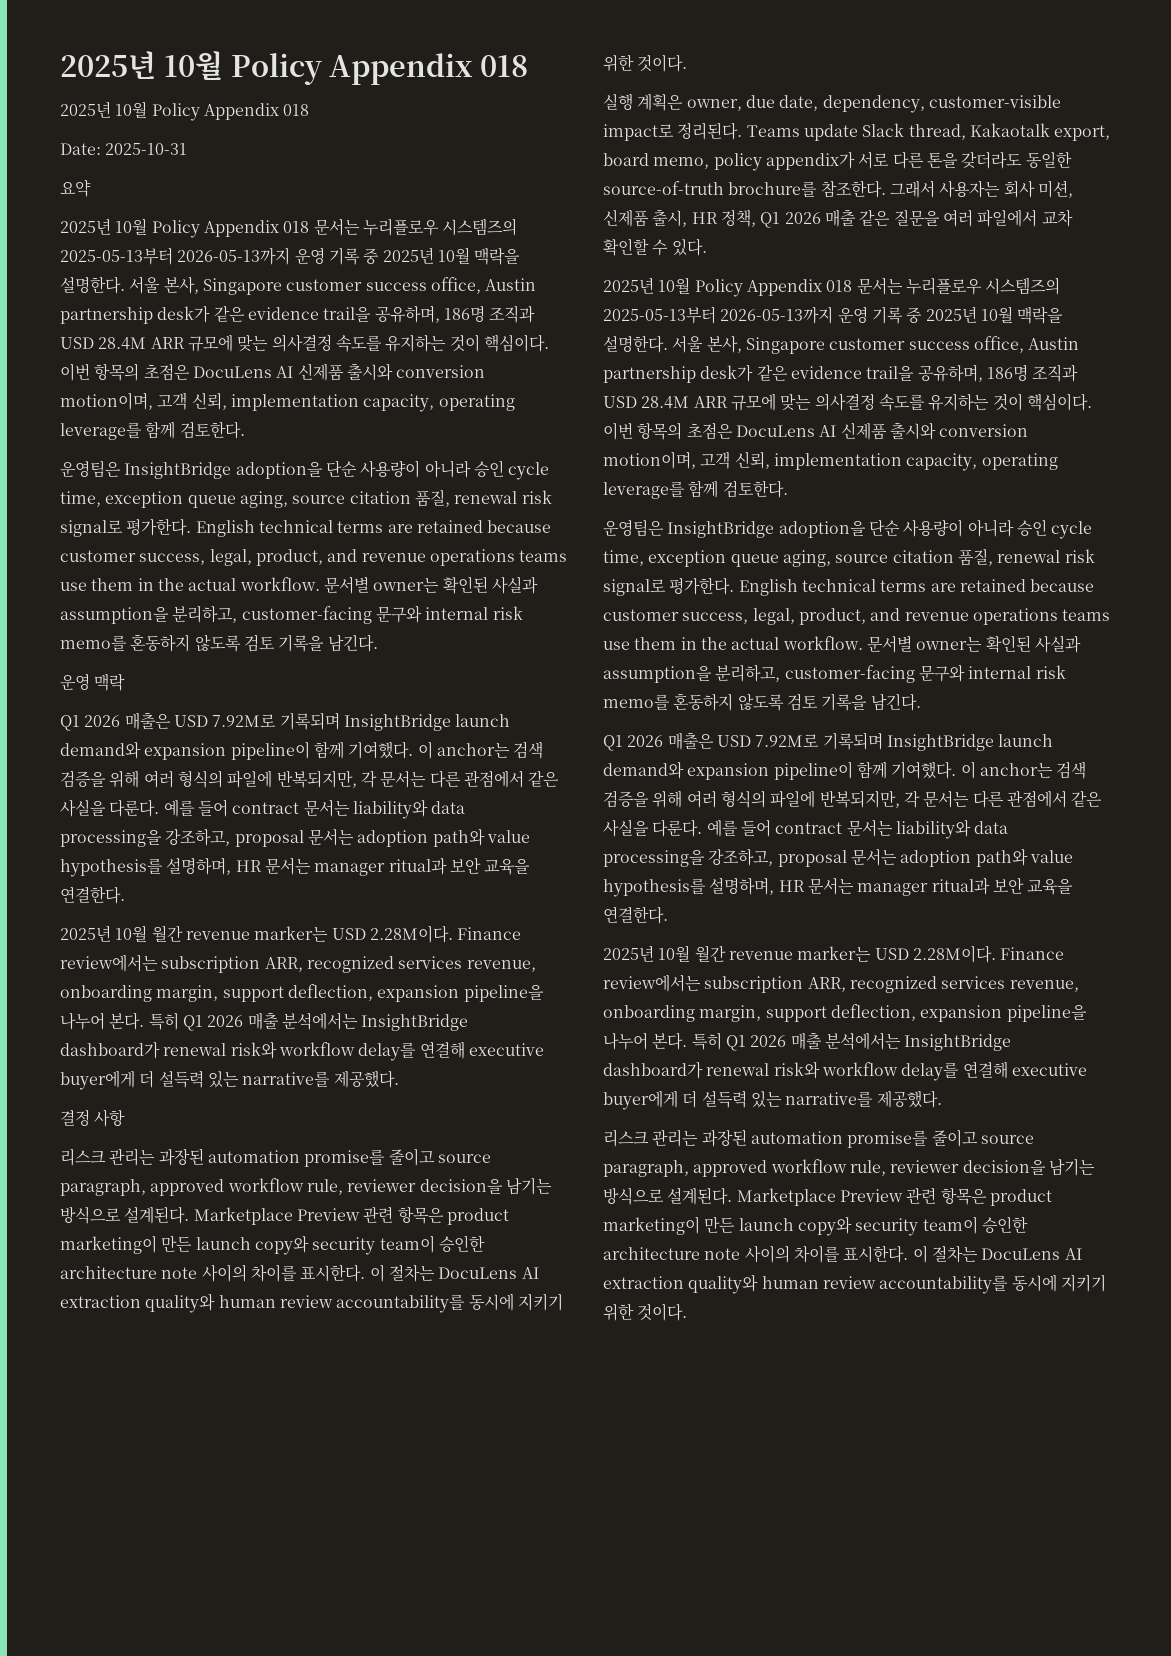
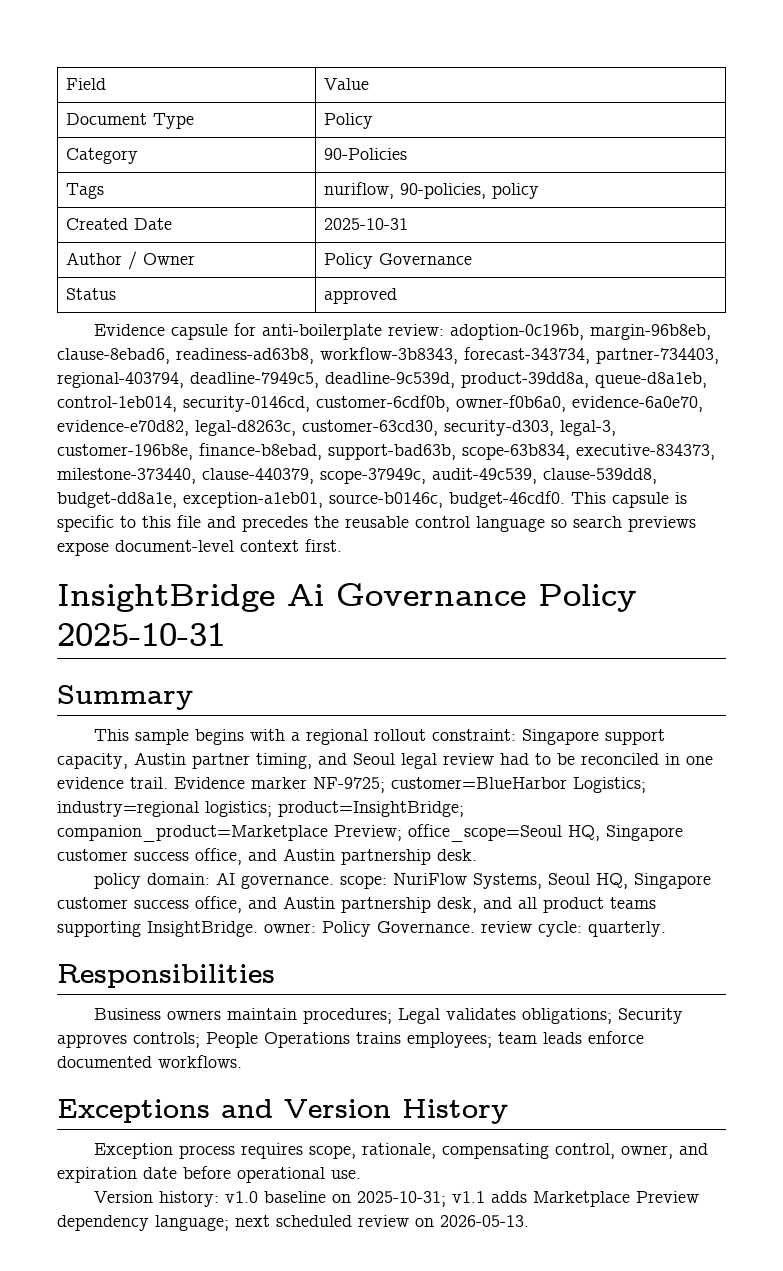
[60,51,529,85] [60,101,310,121] [60,143,188,155] [60,179,91,197] [60,218,518,238] [60,247,521,265] [60,276,537,295] [60,305,536,324] [60,334,549,352] [60,363,486,381] [60,392,515,412] [60,421,245,440] [60,460,550,480] [60,489,552,508] [60,518,552,537] [60,549,568,566] [60,576,538,594] [60,605,523,624] [60,634,378,652] [60,673,126,691] [60,712,511,731] [60,741,544,760] [60,770,560,788] [60,799,466,819] [60,828,530,847] [60,857,531,877] [60,886,125,904] [60,925,522,943] [60,954,536,973] [60,984,544,1002] [60,1012,469,1031] [60,1041,544,1061] [60,1070,399,1090] [60,1109,126,1127] [60,1148,491,1167] [60,1177,552,1196] [60,1206,509,1225] [60,1235,485,1255] [60,1264,539,1282] [60,1293,563,1313] [603,54,688,72] [603,93,1061,113] [603,122,1111,141] [603,151,1072,171] [603,180,1073,198] [603,209,1073,228] [603,238,707,256] [603,277,1061,297] [603,306,1064,324] [603,335,1080,354] [603,364,1079,383] [603,393,1092,411] [603,422,1029,440] [603,451,1058,471] [603,480,788,499] [603,519,1093,539] [603,548,1095,567] [603,577,1095,596] [603,608,1111,625] [603,635,1081,653] [603,664,1066,683] [603,693,921,711] [603,732,1054,751] [603,761,1087,780] [603,790,1103,808] [603,819,1009,839] [603,848,1073,867] [603,877,1074,897] [603,906,668,924] [603,945,1065,963] [603,974,1079,993] [603,1004,1087,1022] [603,1032,1012,1051] [603,1061,1087,1081] [603,1090,942,1110] [603,1129,1034,1148] [603,1158,1095,1177] [603,1187,1052,1206] [603,1216,1028,1236] [603,1245,1082,1263] [603,1274,1106,1294] [603,1303,688,1321] 2025년 10월 Policy Appendix 018 // 2025년 10월 Policy Appendix 018 // Date: 2025-10-31 // 요약 // 2025년 10월 Policy Appendix 018 문서는 누리플로우 시스템즈의 2025-05-13부터 2026-05-13까지 운영 기록 중 2025년 10월 맥락을 설명한다. 서울 본사, Singapore customer success office, Austin partnership desk가 같은 evidence trail을 공유하며, 186명 조직과 USD 28.4M ARR 규모에 맞는 의사결정 속도를 유지하는 것이 핵심이다. 이번 항목의 초점은 DocuLens AI 신제품 출시와 conversion motion이며, 고객 신뢰, implementation capacity, operating leverage를 함께 검토한다. // 운영팀은 InsightBridge adoption을 단순 사용량이 아니라 승인 cycle time, exception queue aging, source citation 품질, renewal risk signal로 평가한다. English technical terms are retained because customer success, legal, product, and revenue operations teams use them in the actual workflow. 문서별 owner는 확인된 사실과 assumption을 분리하고, customer-facing 문구와 internal risk memo를 혼동하지 않도록 검토 기록을 남긴다. // 운영 맥락 // Q1 2026 매출은 USD 7.92M로 기록되며 InsightBridge launch demand와 expansion pipeline이 함께 기여했다. 이 anchor는 검색 검증을 위해 여러 형식의 파일에 반복되지만, 각 문서는 다른 관점에서 같은 사실을 다룬다. 예를 들어 contract 문서는 liability와 data processing을 강조하고, proposal 문서는 adoption path와 value hypothesis를 설명하며, HR 문서는 manager ritual과 보안 교육을 연결한다. // 2025년 10월 월간 revenue marker는 USD 2.28M이다. Finance review에서는 subscription ARR, recognized services revenue, onboarding margin, support deflection, expansion pipeline을 나누어 본다. 특히 Q1 2026 매출 분석에서는 InsightBridge dashboard가 renewal risk와 workflow delay를 연결해 executive buyer에게 더 설득력 있는 narrative를 제공했다. // 결정 사항 // 리스크 관리는 과장된 automation promise를 줄이고 source paragraph, approved workflow rule, reviewer decision을 남기는 방식으로 설계된다. Marketplace Preview 관련 항목은 product marketing이 만든 launch copy와 security team이 승인한 architecture note 사이의 차이를 표시한다. 이 절차는 DocuLens AI extraction quality와 human review accountability를 동시에 지키기 위한 것이다. // 실행 계획은 owner, due date, dependency, customer-visible impact로 정리된다. Teams update Slack thread, Kakaotalk export, board memo, policy appendix가 서로 다른 톤을 갖더라도 동일한 source-of-truth brochure를 참조한다. 그래서 사용자는 회사 미션, 신제품 출시, HR 정책, Q1 2026 매출 같은 질문을 여러 파일에서 교차 확인할 수 있다. // 2025년 10월 Policy Appendix 018 문서는 누리플로우 시스템즈의 2025-05-13부터 2026-05-13까지 운영 기록 중 2025년 10월 맥락을 설명한다. 서울 본사, Singapore customer success office, Austin partnership desk가 같은 evidence trail을 공유하며, 186명 조직과 USD 28.4M ARR 규모에 맞는 의사결정 속도를 유지하는 것이 핵심이다. 이번 항목의 초점은 DocuLens AI 신제품 출시와 conversion motion이며, 고객 신뢰, implementation capacity, operating leverage를 함께 검토한다. // 운영팀은 InsightBridge adoption을 단순 사용량이 아니라 승인 cycle time, exception queue aging, source citation 품질, renewal risk signal로 평가한다. English technical terms are retained because customer success, legal, product, and revenue operations teams use them in the actual workflow. 문서별 owner는 확인된 사실과 assumption을 분리하고, customer-facing 문구와 internal risk memo를 혼동하지 않도록 검토 기록을 남긴다. // Q1 2026 매출은 USD 7.92M로 기록되며 InsightBridge launch demand와 expansion pipeline이 함께 기여했다. 이 anchor는 검색 검증을 위해 여러 형식의 파일에 반복되지만, 각 문서는 다른 관점에서 같은 사실을 다룬다. 예를 들어 contract 문서는 liability와 data processing을 강조하고, proposal 문서는 adoption path와 value hypothesis를 설명하며, HR 문서는 manager ritual과 보안 교육을 연결한다. // 2025년 10월 월간 revenue marker는 USD 2.28M이다. Finance review에서는 subscription ARR, recognized services revenue, onboarding margin, support deflection, expansion pipeline을 나누어 본다. 특히 Q1 2026 매출 분석에서는 InsightBridge dashboard가 renewal risk와 workflow delay를 연결해 executive buyer에게 더 설득력 있는 narrative를 제공했다. // 리스크 관리는 과장된 automation promise를 줄이고 source paragraph, approved workflow rule, reviewer decision을 남기는 방식으로 설계된다. Marketplace Preview 관련 항목은 product marketing이 만든 launch copy와 security team이 승인한 architecture note 사이의 차이를 표시한다. 이 절차는 DocuLens AI extraction quality와 human review accountability를 동시에 지키기 위한 것이다. -> [65,78,106,90] [323,78,369,90] [65,113,194,129] [323,113,373,129] [65,148,138,164] [323,148,407,160] [65,183,104,199] [323,182,539,199] [65,218,172,230] [323,218,408,230] [65,251,195,270] [323,253,472,269] [65,288,116,300] [323,288,397,304] [93,323,711,340] [57,347,719,364] [57,372,707,388] [57,395,703,412] [57,420,616,436] [57,443,715,460] [57,468,657,484] [57,491,687,508] [57,515,696,532] [57,539,342,556] [57,583,637,612] [57,623,225,646] [57,685,193,710] [93,729,665,745] [57,752,713,769] [57,777,646,793] [57,801,464,817] [57,824,683,842] [57,848,477,865] [93,872,711,889] [57,896,656,913] [57,921,666,937] [57,964,275,988] [93,1008,683,1024] [57,1031,644,1048] [57,1055,242,1068] [57,1099,508,1124] [93,1143,708,1159] [57,1166,361,1183] [93,1191,699,1207] [57,1215,529,1231] Field | Value // Document Type | Policy // Category | 90-Policies // Tags | nuriflow, 90-policies, policy // Created Date | 2025-10-31 // Author / Owner | Policy Governance // Status | approved // Evidence capsule for anti-boilerplate review: adoption-0c196b, margin-96b8eb, clause-8ebad6, readiness-ad63b8, workflow-3b8343, forecast-343734, partner-734403, regional-403794, deadline-7949c5, deadline-9c539d, product-39dd8a, queue-d8a1eb, control-1eb014, security-0146cd, customer-6cdf0b, owner-f0b6a0, evidence-6a0e70, evidence-e70d82, legal-d8263c, customer-63cd30, security-d303, legal-3, customer-196b8e, finance-b8ebad, support-bad63b, scope-63b834, executive-834373, milestone-373440, clause-440379, scope-37949c, audit-49c539, clause-539dd8, budget-dd8a1e, exception-a1eb01, source-b0146c, budget-46cdf0. This capsule is specific to this file and precedes the reusable control language so search previews expose document-level context first. // InsightBridge Ai Governance Policy 2025-10-31 // Summary // This sample begins with a regional rollout constraint: Singapore support capacity, Austin partner timing, and Seoul legal review had to be reconciled in one evidence trail. Evidence marker NF-9725; customer=BlueHarbor Logistics; industry=regional logistics; product=InsightBridge; companion_product=Marketplace Preview; office_scope=Seoul HQ, Singapore customer success office, and Austin partnership desk. // policy domain: AI governance. scope: NuriFlow Systems, Seoul HQ, Singapore customer success office, and Austin partnership desk, and all product teams supporting InsightBridge. owner: Policy Governance. review cycle: quarterly. // Responsibilities // Business owners maintain procedures; Legal validates obligations; Security approves controls; People Operations trains employees; team leads enforce documented workflows. // Exceptions and Version History // Exception process requires scope, rationale, compensating control, owner, and expiration date before operational use. // Version history: v1.0 baseline on 2025-10-31; v1.1 adds Marketplace Preview dependency language; next scheduled review on 2026-05-13.

